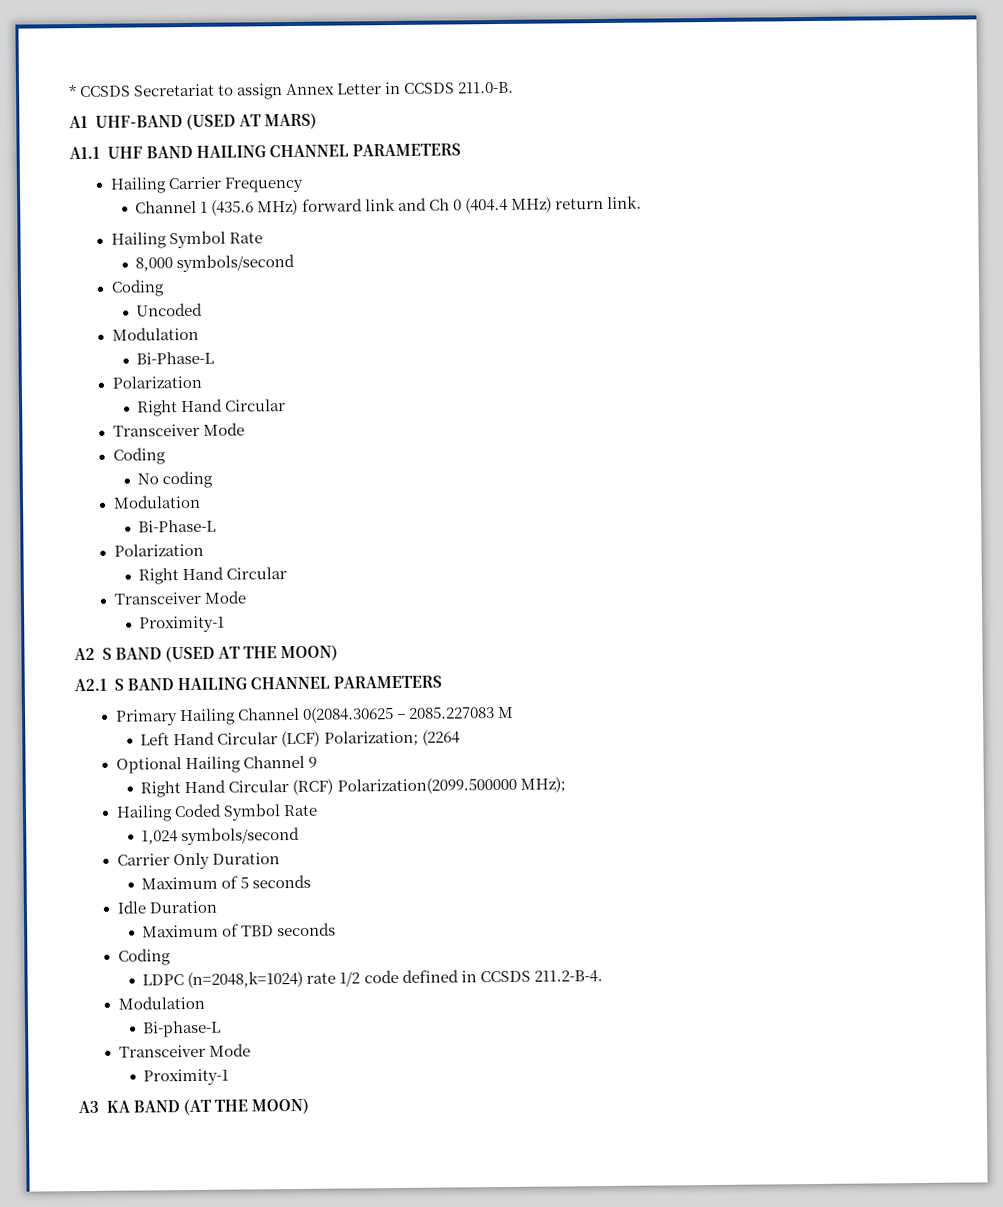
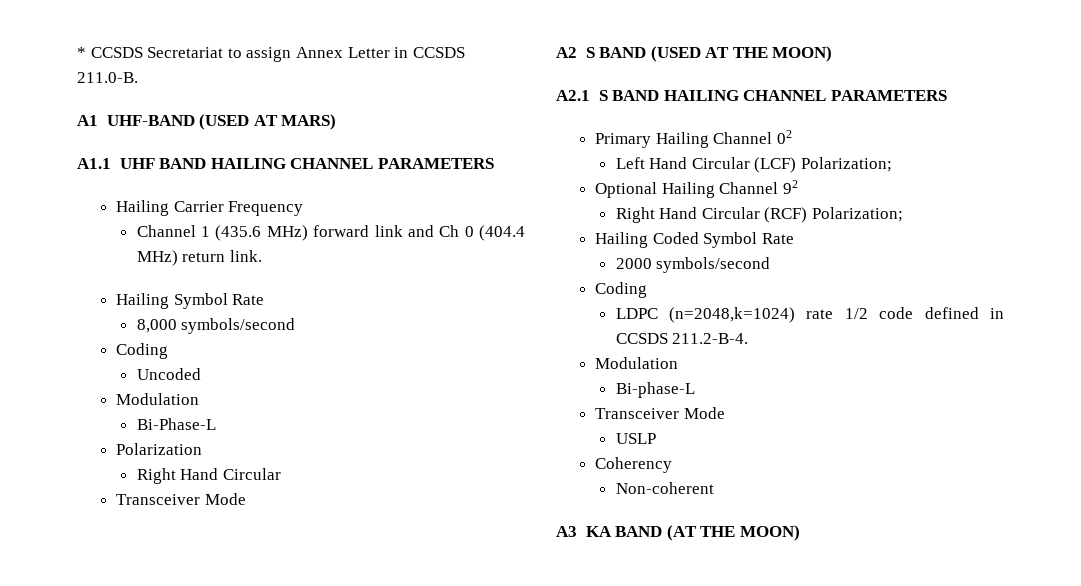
[112,447,166,465] [137,470,214,489] [112,494,201,509] [138,519,217,533] [113,543,204,557] [138,566,288,585] [113,590,246,605] [139,615,226,633] // Coding // No coding // Modulation // Bi-Phase-L // Polarization // Right Hand Circular // Transceiver Mode // Proximity-1 -> (246, 499) none
[302,706,515,723] 0(2084.30625 – 2085.227083 M -> [776,130,792,144] 02
[421,729,460,746] (2264 -> (893, 164) none
[308,756,318,768] 9 -> [782,180,798,194] 92
[336,776,566,795] Polarization(2099.500000 MHz); -> [812,207,904,222] Polarization;
[141,826,301,846] [116,852,281,870] [141,874,312,890] [116,900,217,914] [142,922,337,938] 1,024 symbols/second // Carrier Only Duration // Maximum of 5 seconds // Idle Duration // Maximum of TBD seconds -> [615,257,771,273] 2000 symbols/second
[143,1068,230,1086] Proximity-1 -> [615,433,656,444] [595,457,673,473] [615,482,714,494] USLP // Coherency // Non-coherent

